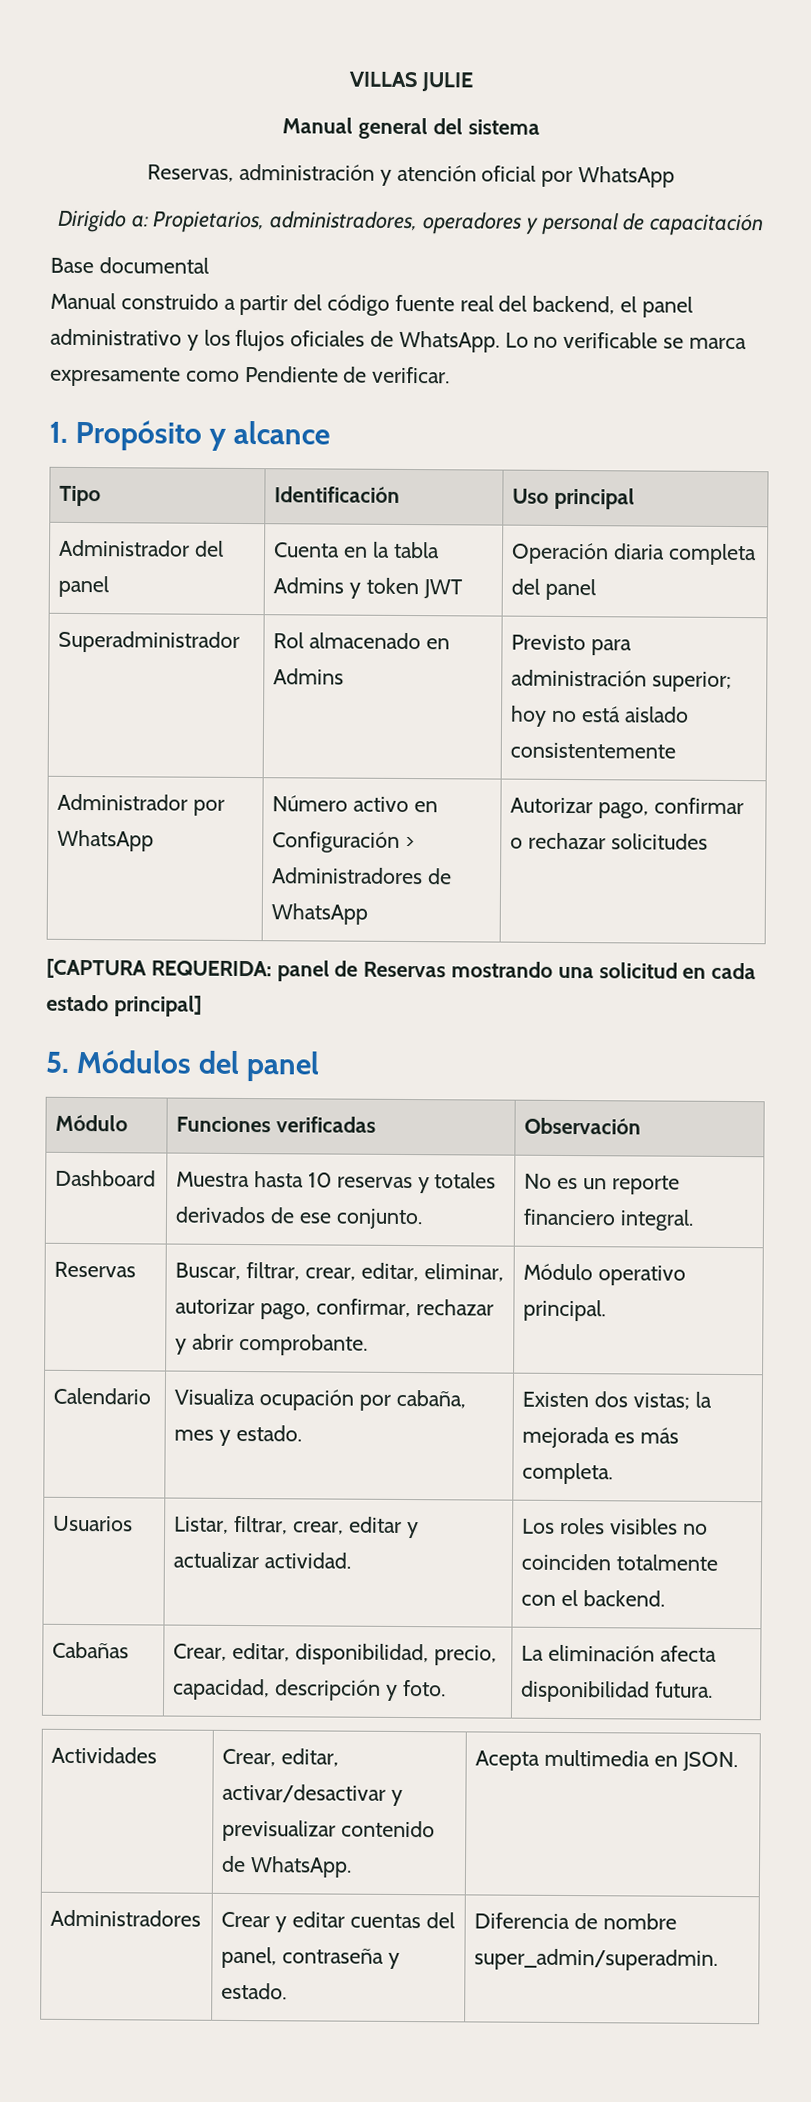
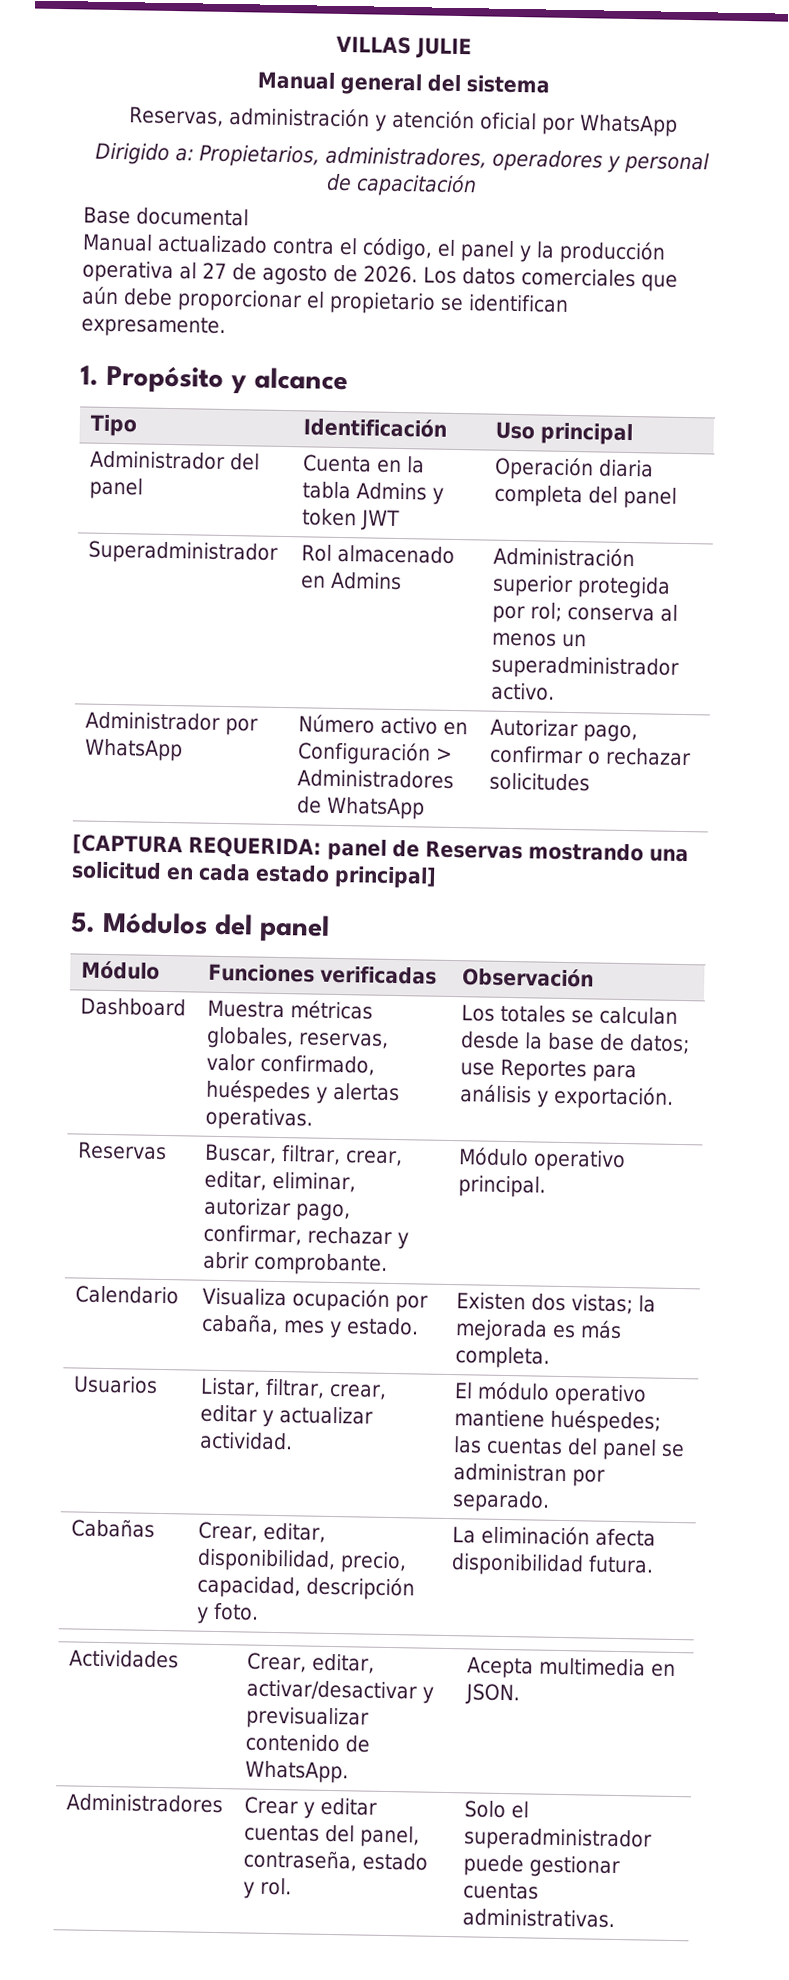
[120,293,693,318] [50,328,747,353] [50,366,451,387] construido a partir del código fuente real del backend, el panel administrativo y los flujos oficiales de WhatsApp. Lo no verificable se marca expresamente como Pendiente de verificar. -> [157,234,666,265] [82,260,678,292] [81,286,569,315] [81,315,226,338] actualizado contra el código, el panel y la producción operativa al 27 de agosto de 2026. Los datos comerciales que aún debe proporcionar el propietario se identifican expresamente.
[511,634,633,656] [511,669,733,692] [510,705,689,727] [510,742,677,759] Previsto para administración superior; hoy no está aislado consistentemente -> [492,546,635,568] [491,574,671,599] [491,602,678,624] [491,632,587,648] [490,655,679,680] [490,682,555,701] Administración superior protegida por rol; conserva al menos un superadministrador activo.
[254,1171,497,1194] [175,1206,423,1230] [524,1173,680,1195] [523,1208,695,1231] hasta 10 reservas y totales derivados de ese conjunto. | No es un reporte financiero integral. -> [289,1000,373,1020] [205,1026,389,1050] [205,1053,375,1076] [205,1079,400,1104] [204,1107,313,1131] [460,1004,678,1025] [459,1031,690,1055] [459,1058,637,1083] [459,1084,674,1110] métricas globales, reservas, valor confirmado, huéspedes y alertas operativas. | Los totales se calculan desde la base de datos; use Reportes para análisis y exportación.
[522,1517,708,1535] [521,1553,719,1571] [521,1589,666,1607] Los roles visibles no coinciden totalmente con el backend. -> [453,1381,647,1407] [453,1409,661,1434] [452,1436,685,1461] [452,1463,605,1487] [451,1490,550,1513] El módulo operativo mantiene huéspedes; las cuentas del panel se administran por separado.
[282,1948,401,1969] [221,1982,288,2000] [474,1912,678,1930] [474,1948,719,1971] contraseña y estado. | Diferencia de nombre super_admin/superadmin. -> [242,1849,428,1872] [242,1877,292,1899] [463,1800,529,1819] [463,1827,652,1852] [462,1854,620,1879] [462,1882,539,1900] [461,1908,615,1928] contraseña, estado y rol. | Solo el superadministrador puede gestionar cuentas administrativas.

